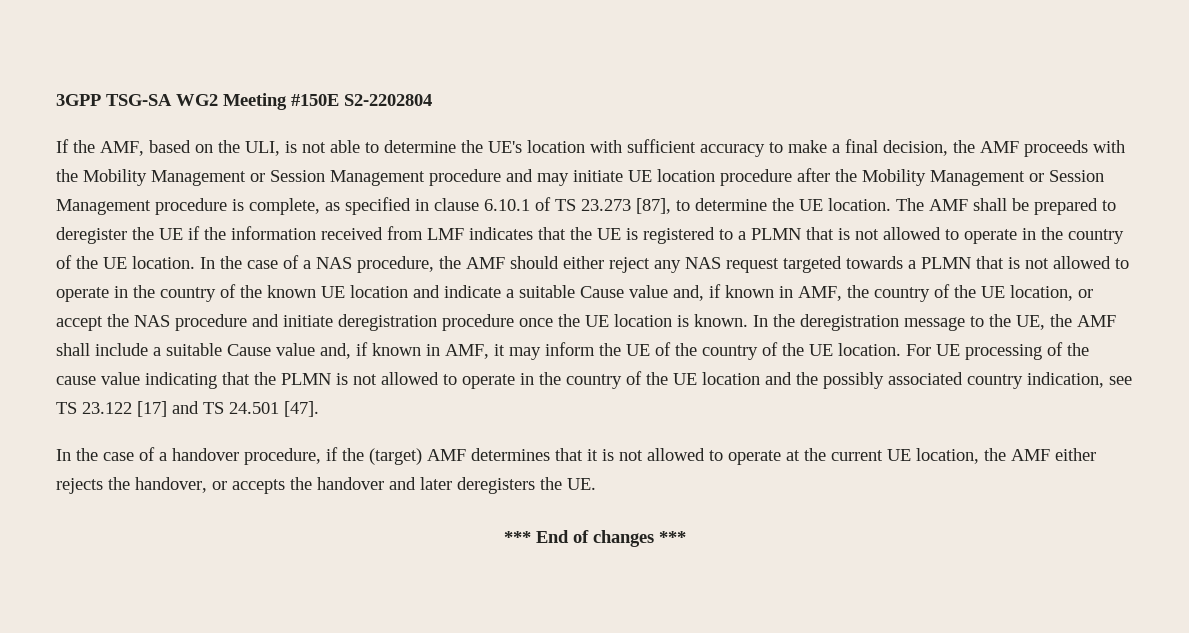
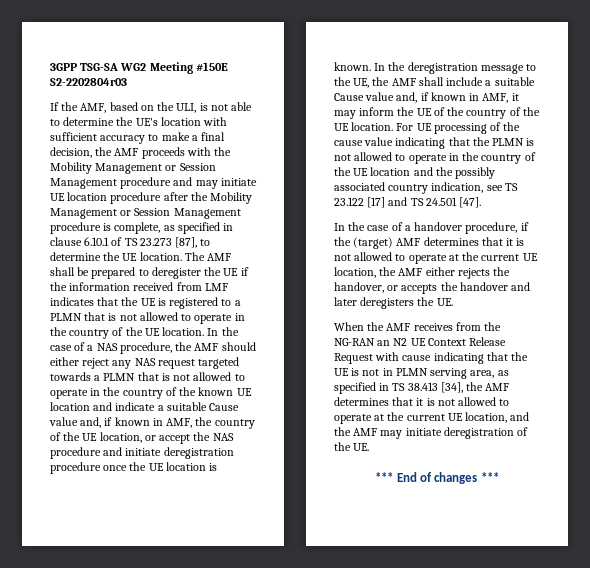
[344,94,432,106] S2-2202804 -> [50,78,127,86] S2-2202804r03
(596, 484) none -> [334,322,502,331] [334,337,507,346] [334,352,529,364] [334,368,509,379] [334,382,510,394] [334,397,510,406] [334,412,530,424] [334,427,529,439] [334,442,370,451] // When the AMF receives from the NG-RAN an N2 UE Context Release Request with cause indicating that the UE is not in PLMN serving area, as specified in TS 38.413 [34], the AMF determines that it is not allowed to operate at the current UE location, and the AMF may initiate deregistration of the UE.

